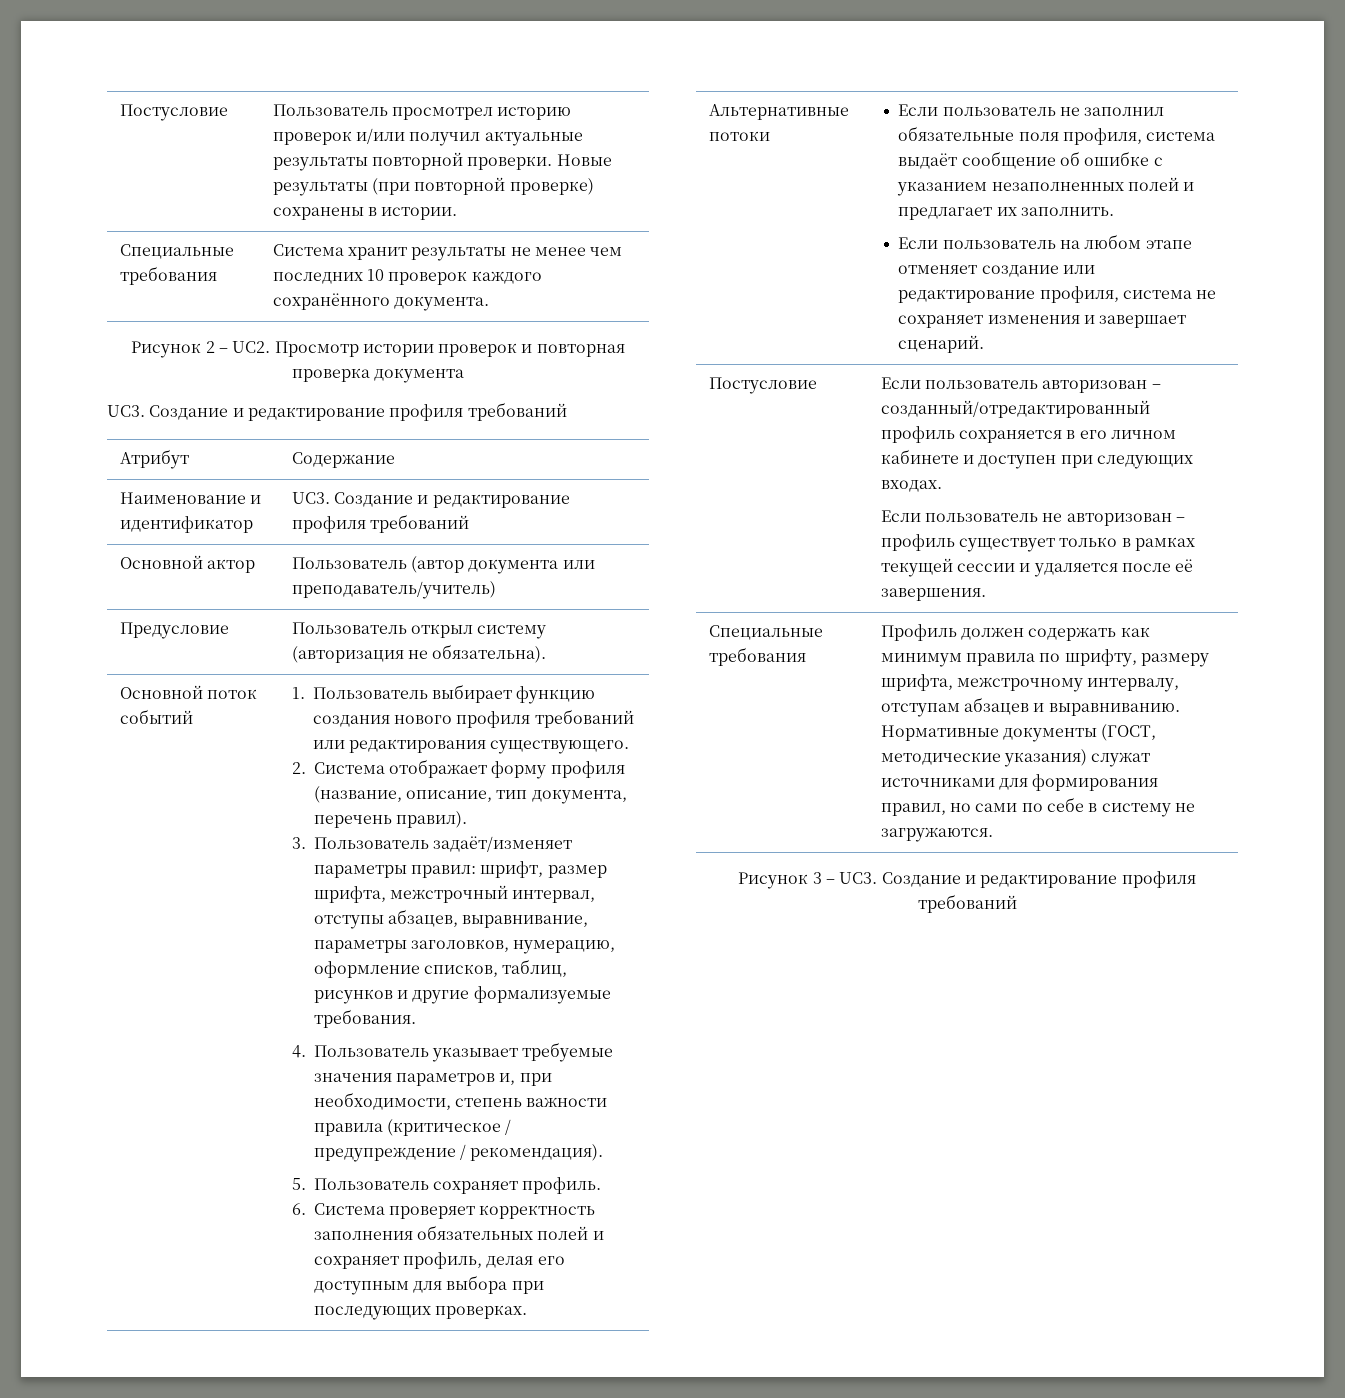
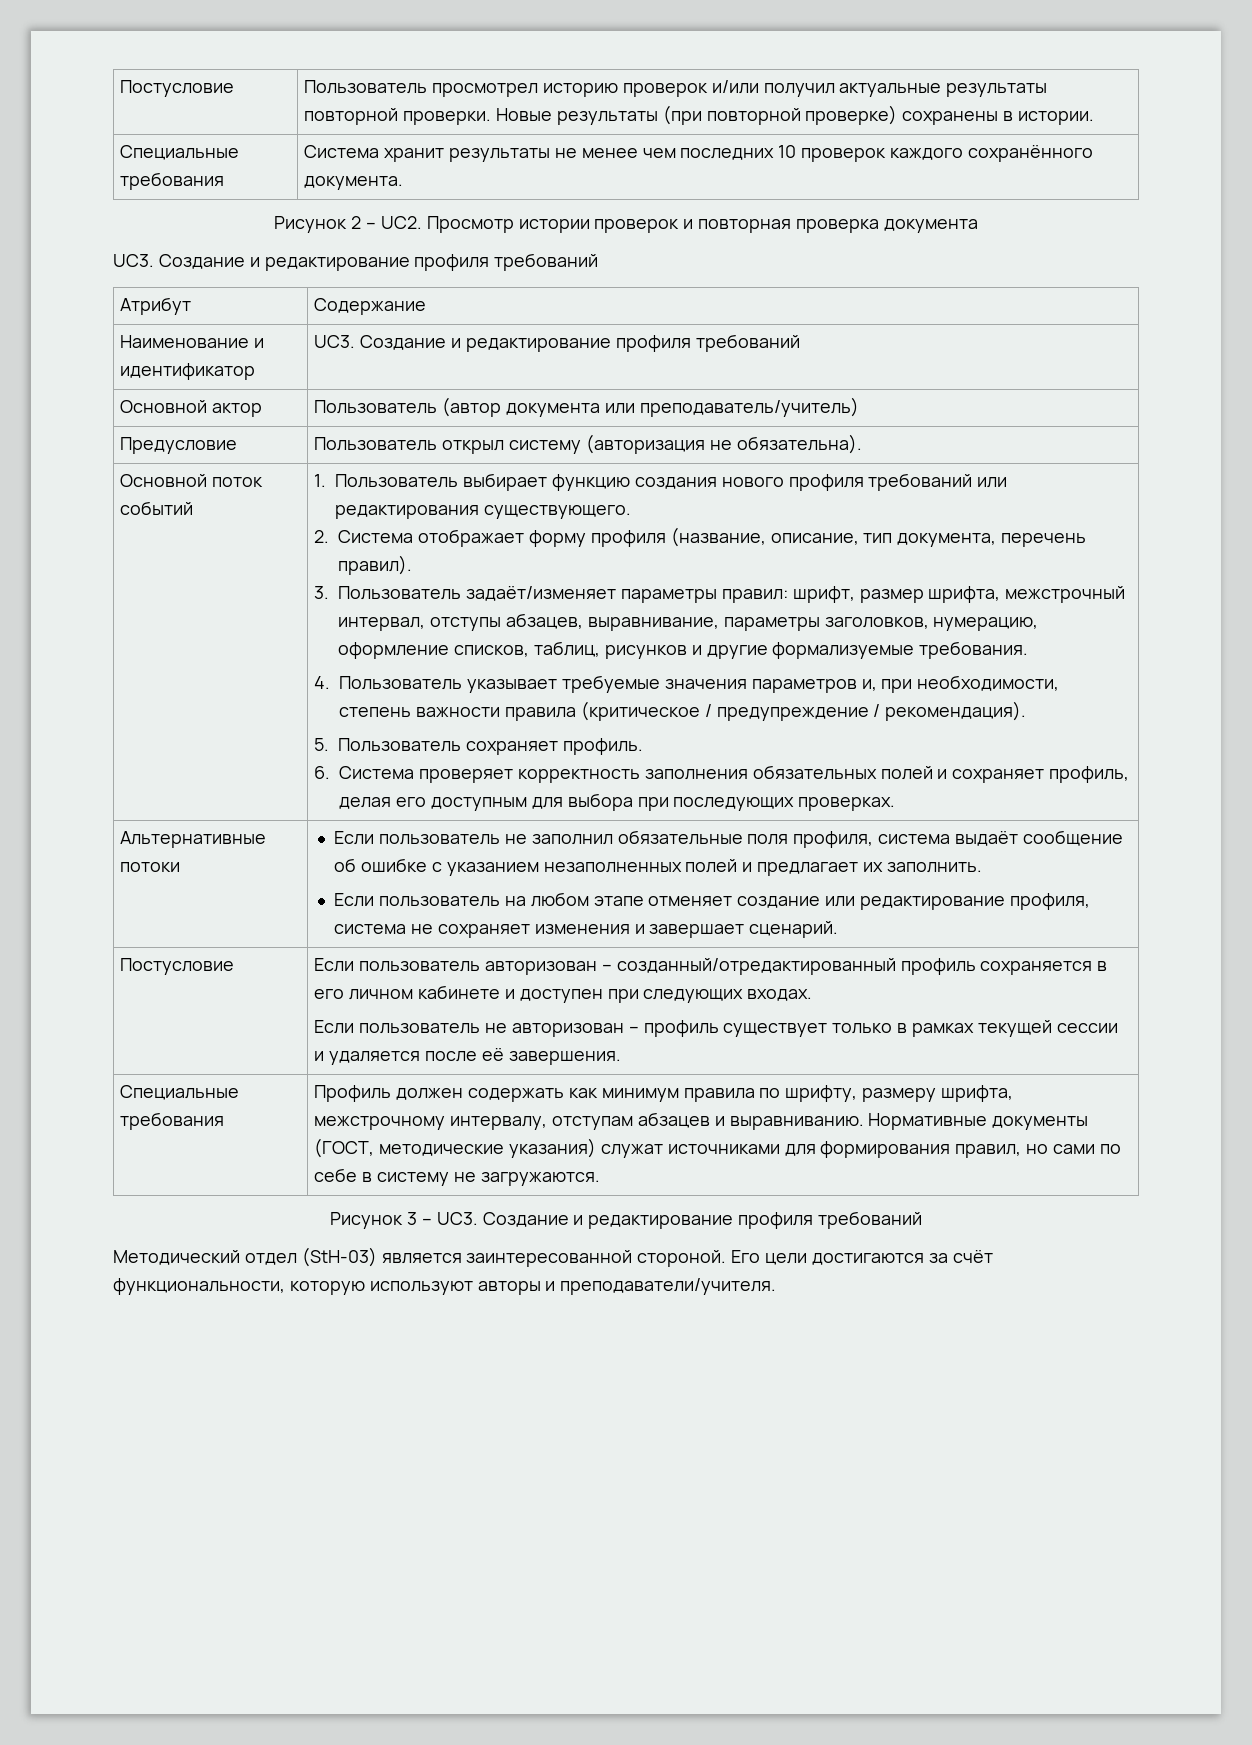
(1017, 903) none -> [113,1247,993,1267] [113,1278,777,1295] // Методический отдел (StH-03) является заинтересованной стороной. Его цели достигаются за счёт функциональности, которую используют авторы и преподаватели/учителя.

